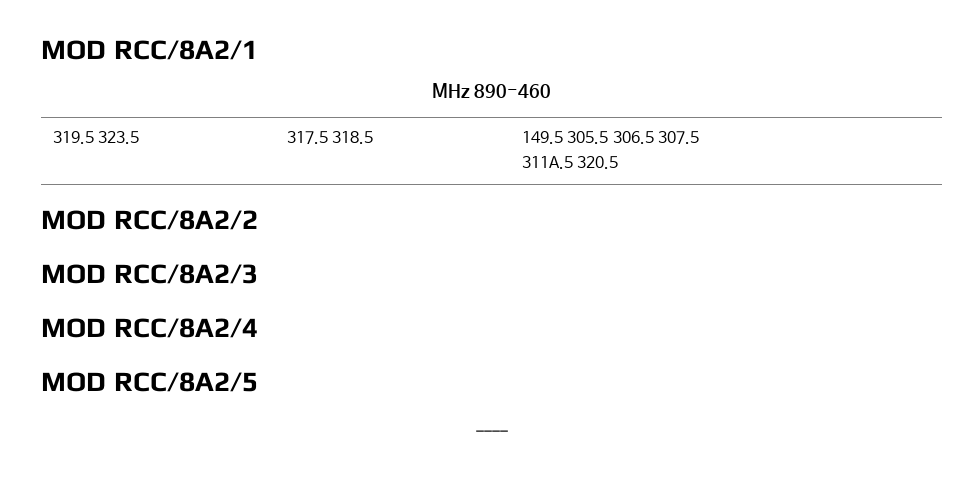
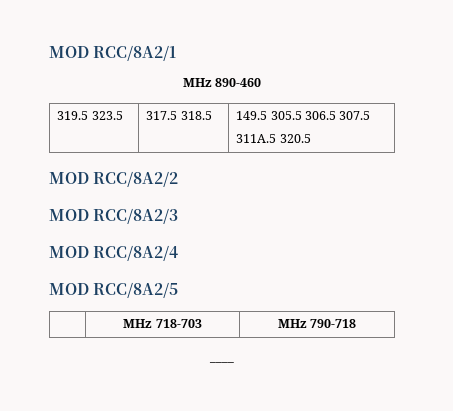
(258, 382) none -> [123,319,202,328] [277,319,357,328] // | MHz 718-703 | MHz 790-718

